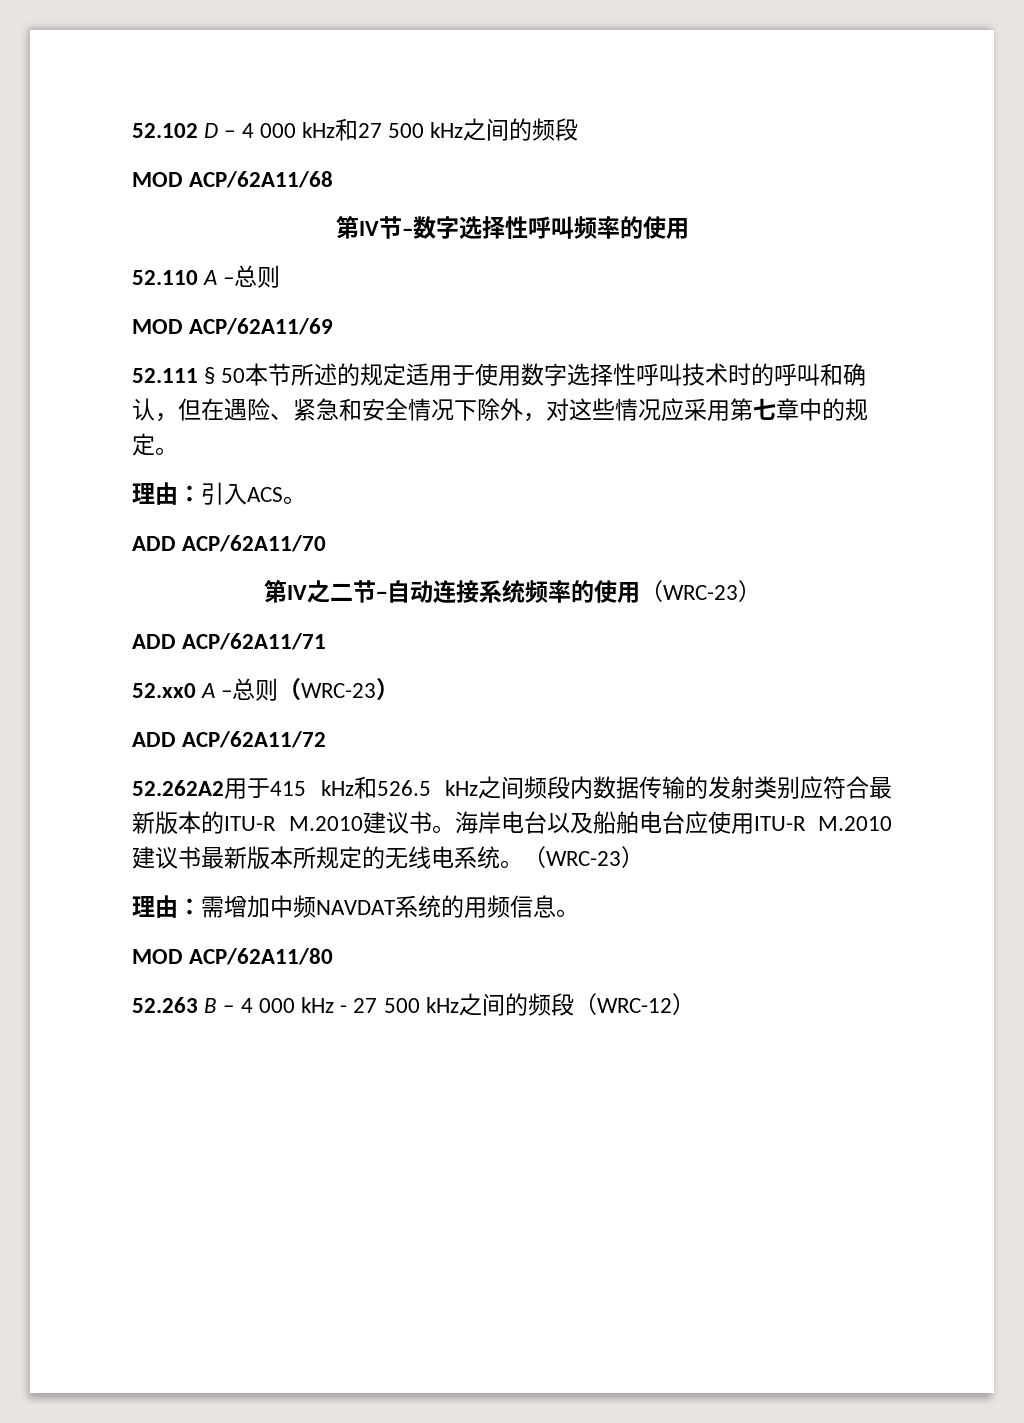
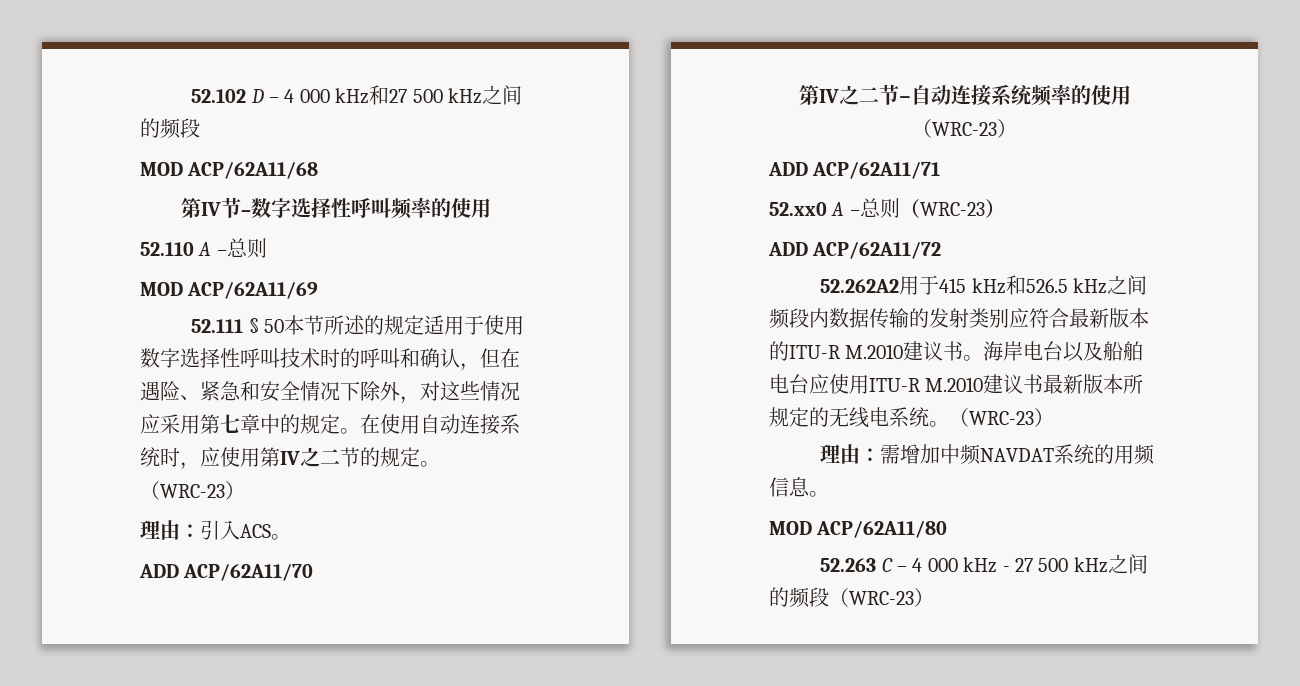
(178, 451) none -> [360,414,520,435] [140,447,440,470] [140,481,245,500] 在使用自动连接系统时，应使用第IV之二节的规定。（WRC-23）
[204,998,218,1013] B -> [881,558,893,572] C
[596,998,672,1013] WRC-12 -> [849,591,914,605] WRC-23

